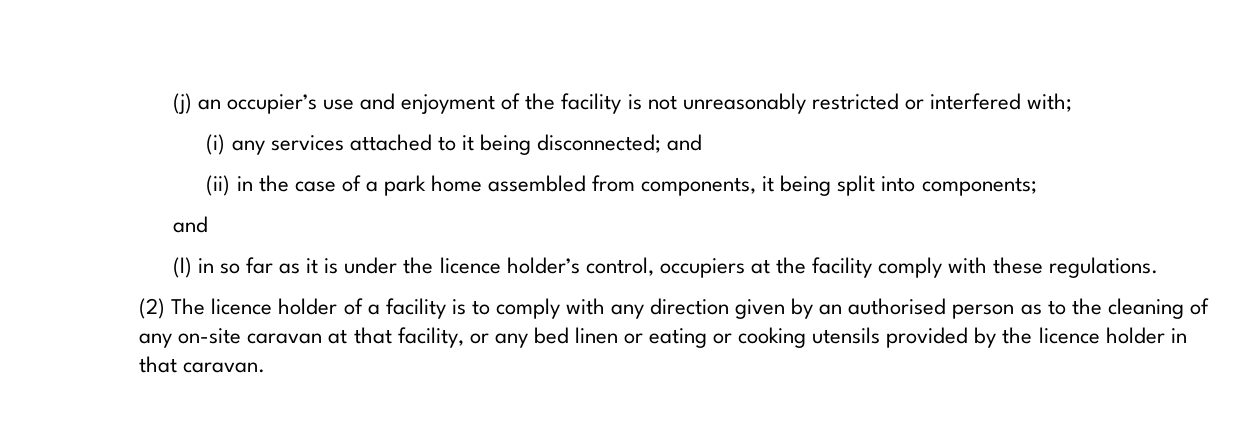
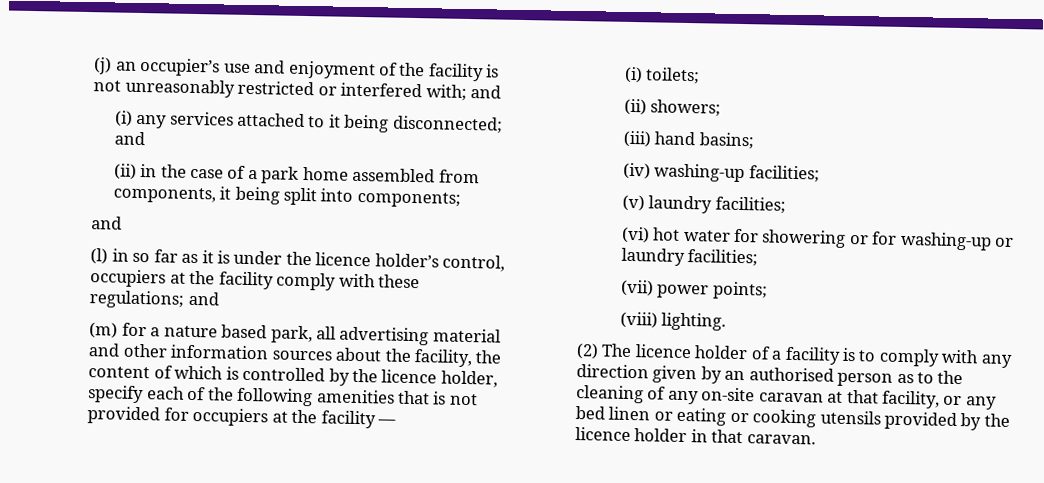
(1072, 102) none -> [469,85,501,99] and
[1049,257,1159,278] regulations. -> [89,290,220,309] [89,322,501,346] [88,343,502,368] [88,365,498,388] [87,385,478,407] [87,406,396,429] [623,66,701,85] [623,98,722,117] [622,130,755,150] [622,162,820,183] [621,194,786,214] [620,226,1015,251] [620,247,759,267] [620,279,768,300] [619,311,727,331] regulations; and // (m) for a nature based park, all advertising material and other information sources about the facility, the content of which is controlled by the licence holder, specify each of the following amenities that is not provided for occupiers at the facility — // (i) toilets; // (ii) showers; // (iii) hand basins; // (iv) washing-up facilities; // (v) laundry facilities; // (vi) hot water for showering or for washing-up or laundry facilities; // (vii) power points; // (viii) lighting.

